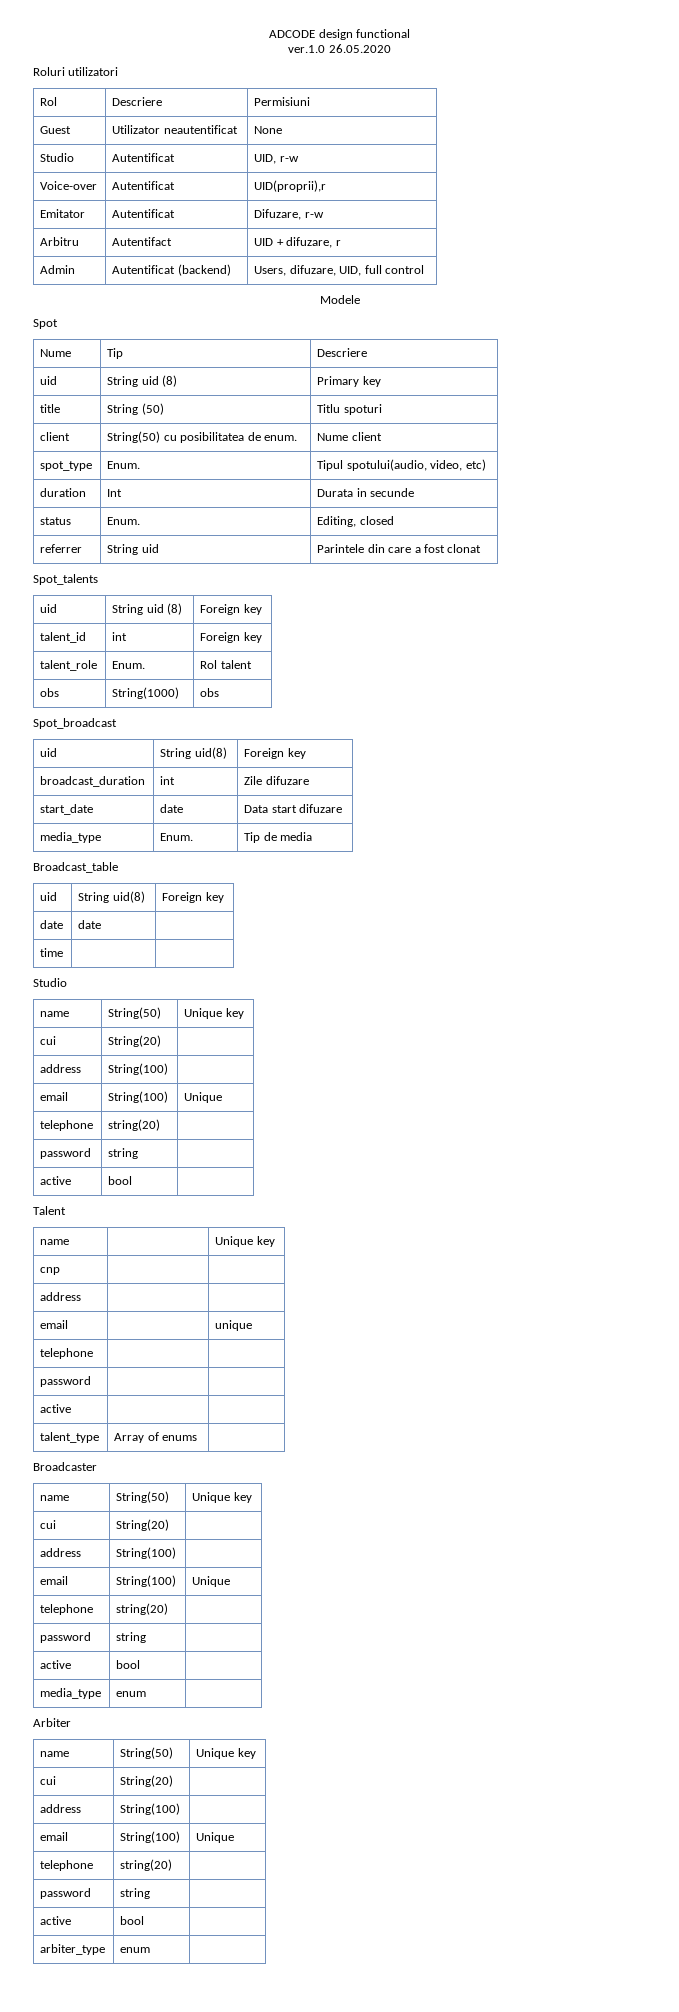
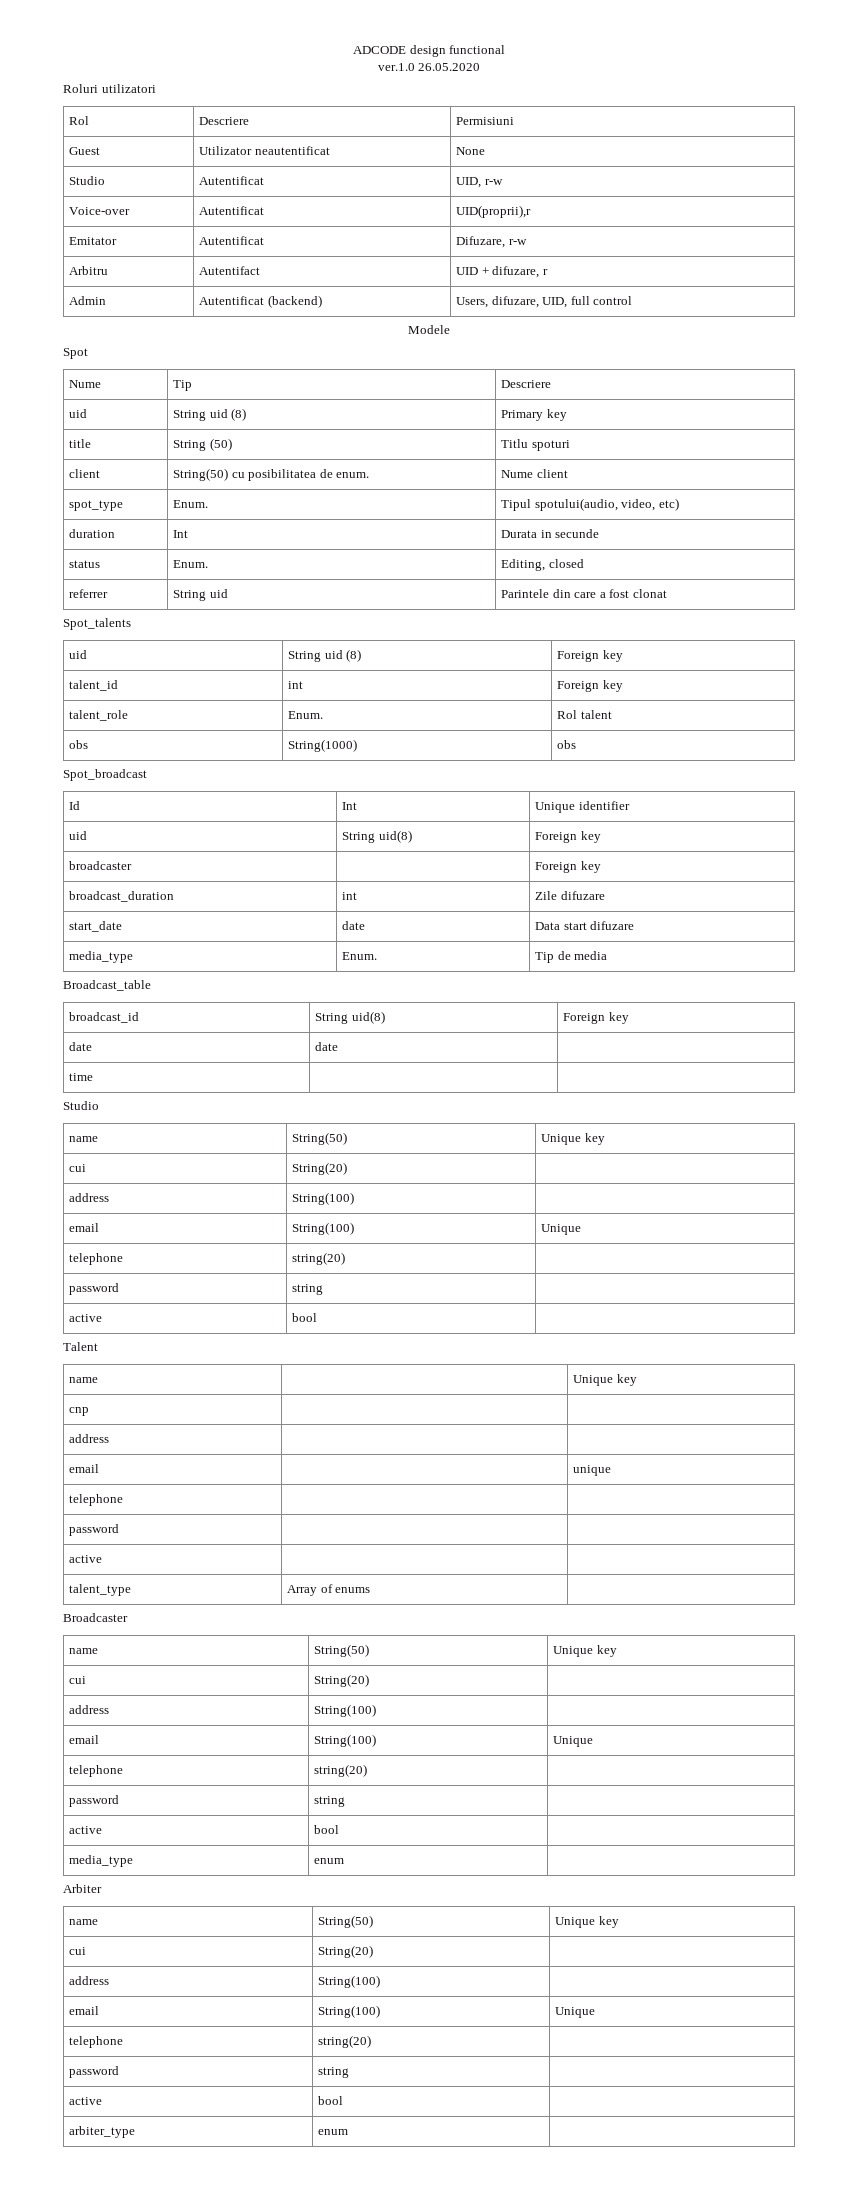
[40,748,58,757] [160,747,227,759] [244,748,306,759] // uid | String uid(8) | Foreign key -> [69,801,81,810] [342,802,358,810] [535,801,630,813] [69,831,88,840] [342,830,412,843] [535,831,601,843] [69,861,133,870] [535,861,601,873] // Id | Int | Unique identifier // uid | String uid(8) | Foreign key // broadcaster | | Foreign key
[40,892,58,901] uid -> [69,1012,140,1023] broadcast_id

